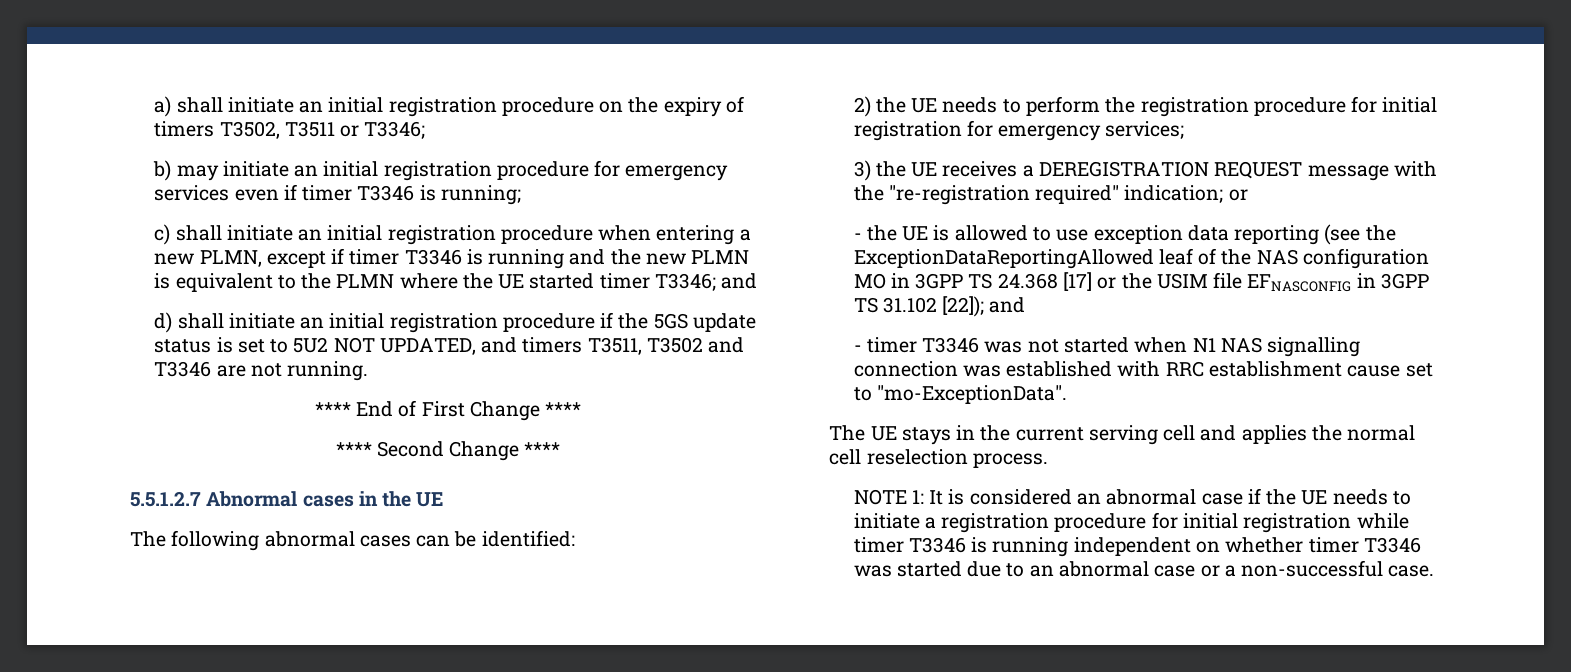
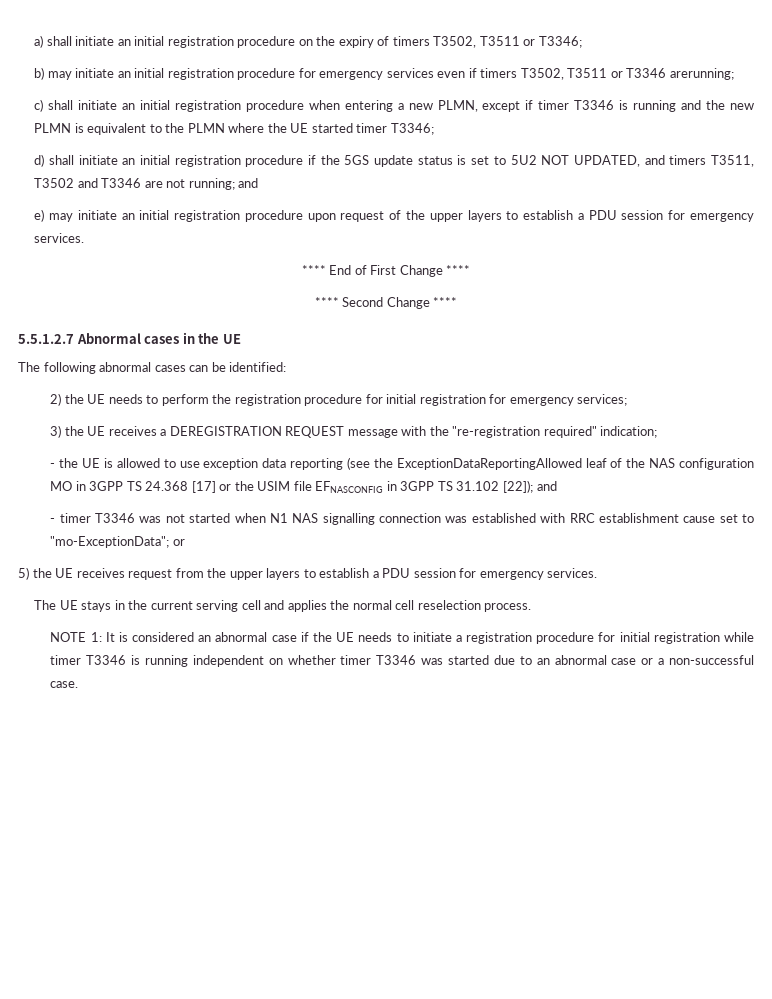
[302,185,521,205] timer T3346 is running; -> [480,68,734,80] timers T3502, T3511 or T3346 arerunning;
[721,273,758,289] and -> (434, 129) none
[287,361,369,381] running. -> [188,178,259,190] [34,209,754,222] [34,233,85,243] running; and // e) may initiate an initial registration procedure upon request of the upper layers to establish a PDU session for emergency services.
[1228,189,1248,201] or -> (658, 432) none
[876,385,1067,404] "mo-ExceptionData". -> [50,536,185,548] [18,567,598,580] "mo-ExceptionData"; or // 5) the UE receives request from the upper layers to establish a PDU session for emergency services.

